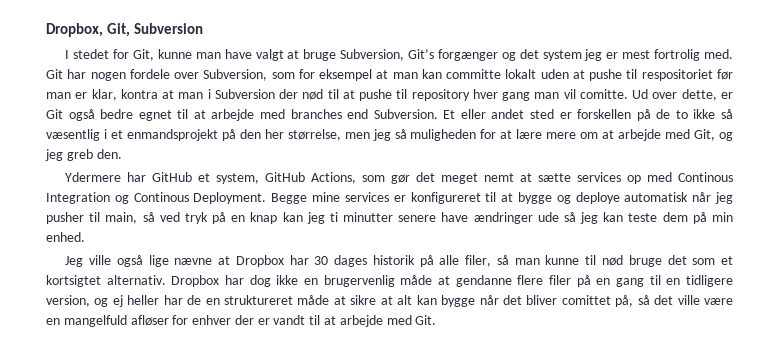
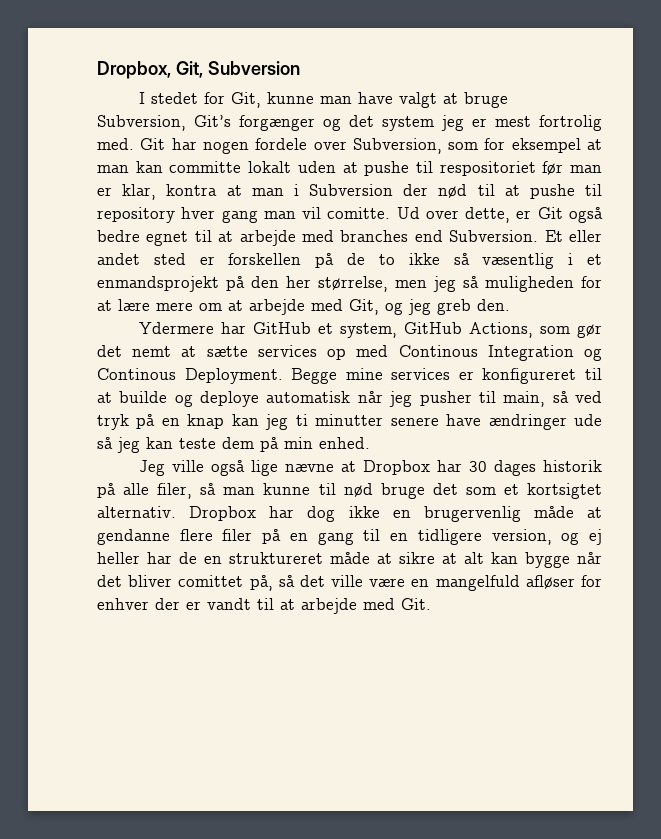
[441,173,479,184] meget -> (122, 351) none
[517,192,552,204] bygge -> [119,391,168,403] builde

